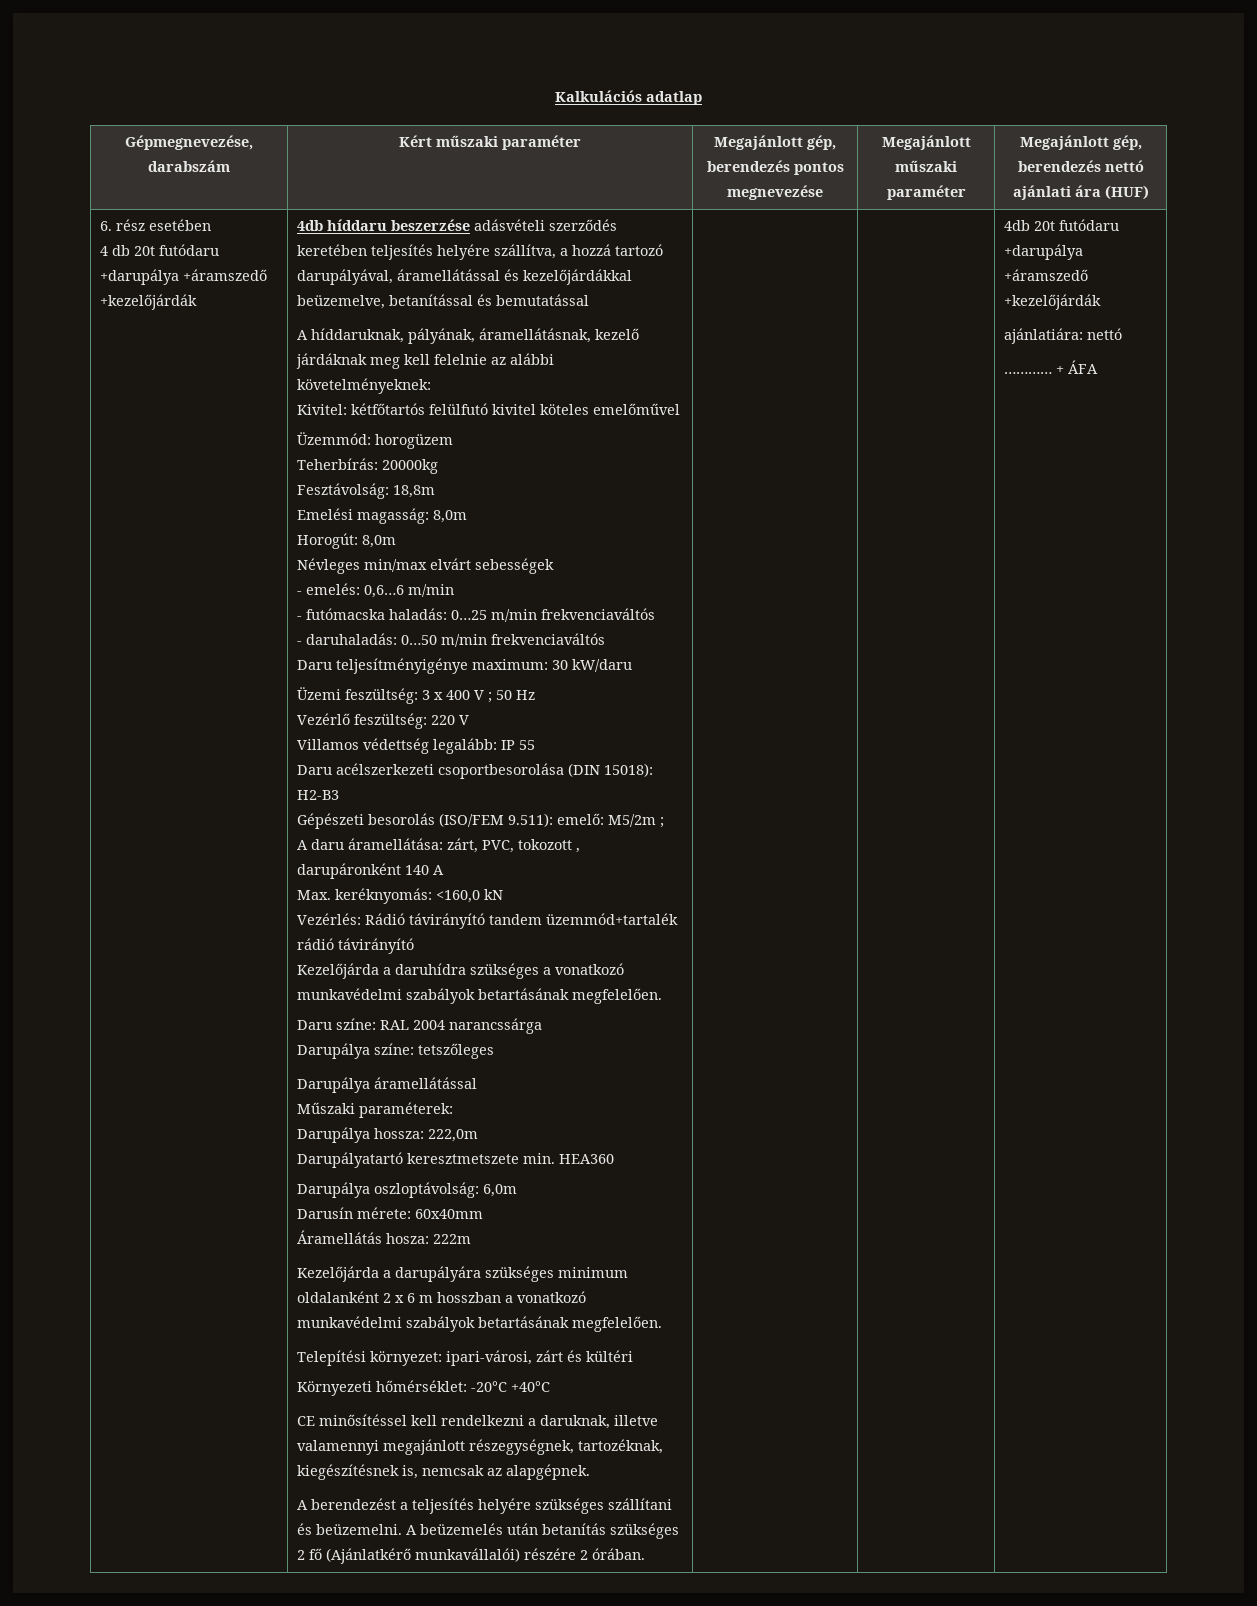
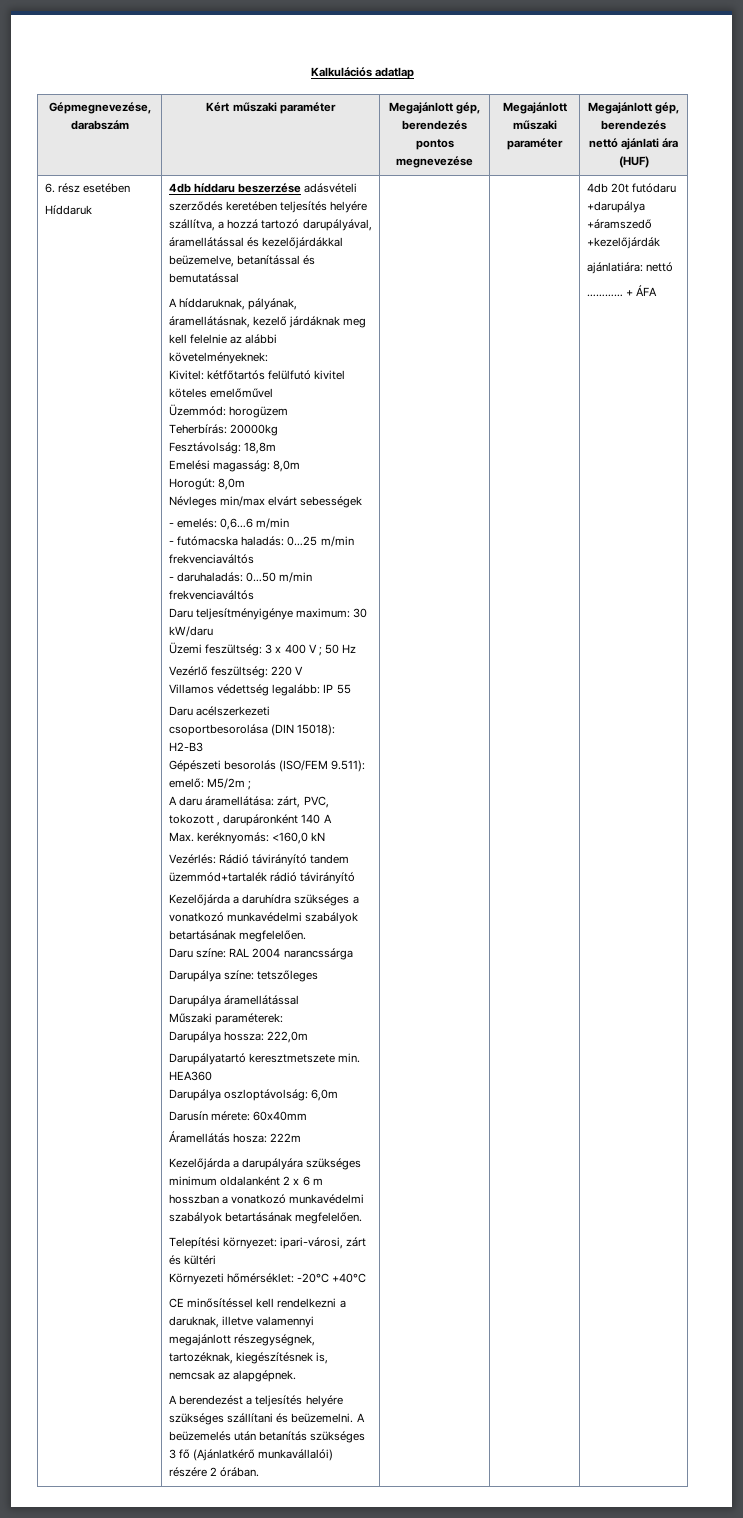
[99,244,219,256] [99,269,267,285] [99,294,197,310] 4 db 20t futódaru +darupálya +áramszedő +kezelőjárdák -> [45,205,93,215] Híddaruk
[296,1550,305,1560] 2 -> [169,1449,177,1459] 3

